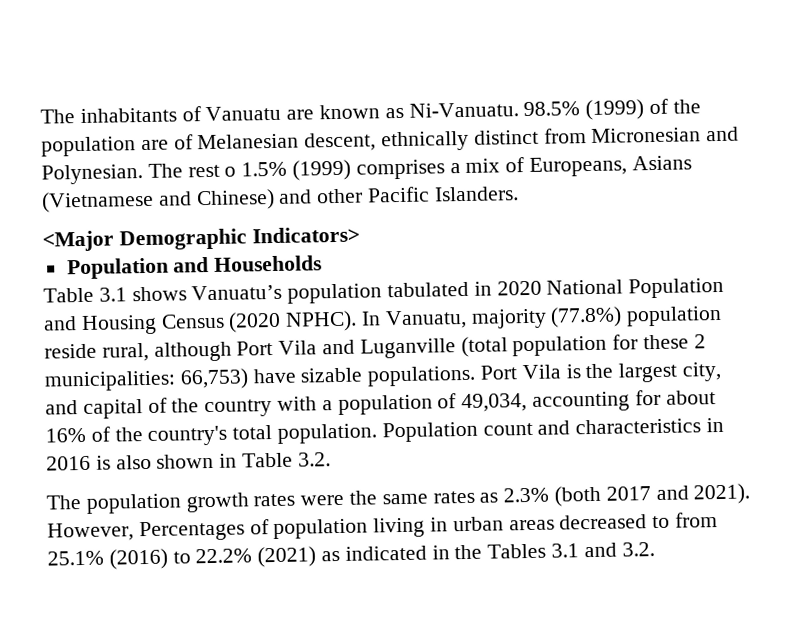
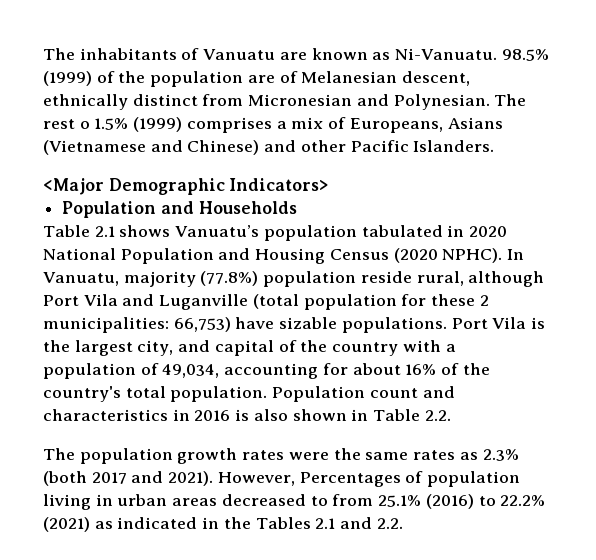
[98,287,127,302] 3.1 -> [94,226,115,237] 2.1
[297,452,331,467] 3.2. -> [424,410,451,421] 2.2.
[551,542,655,558] 3.1 and 3.2. -> [315,517,403,529] 2.1 and 2.2.

